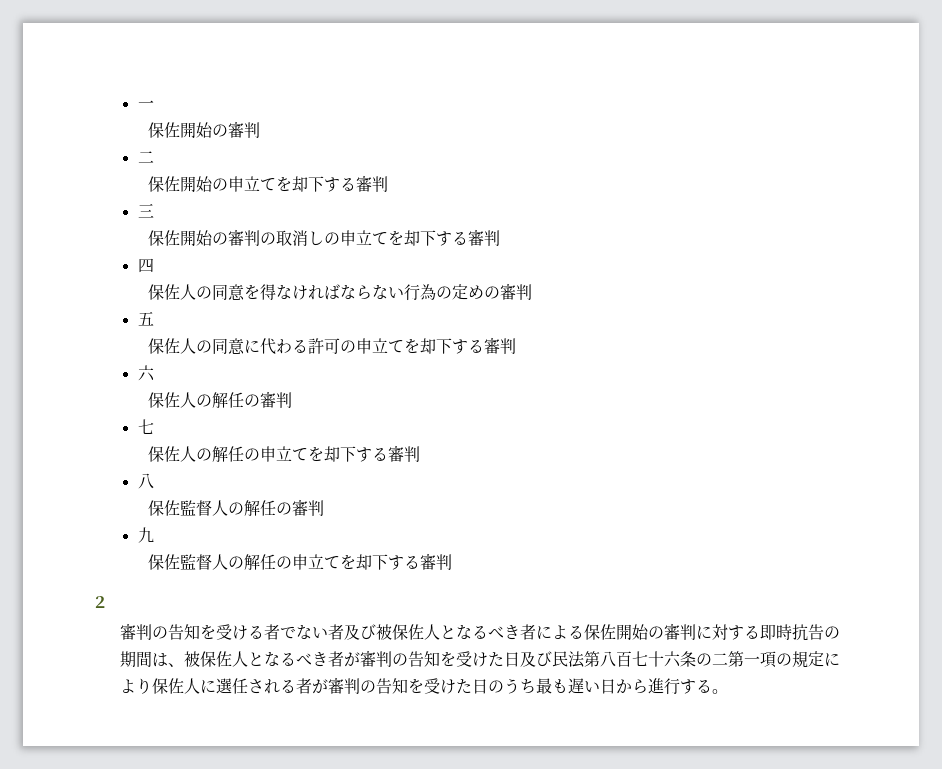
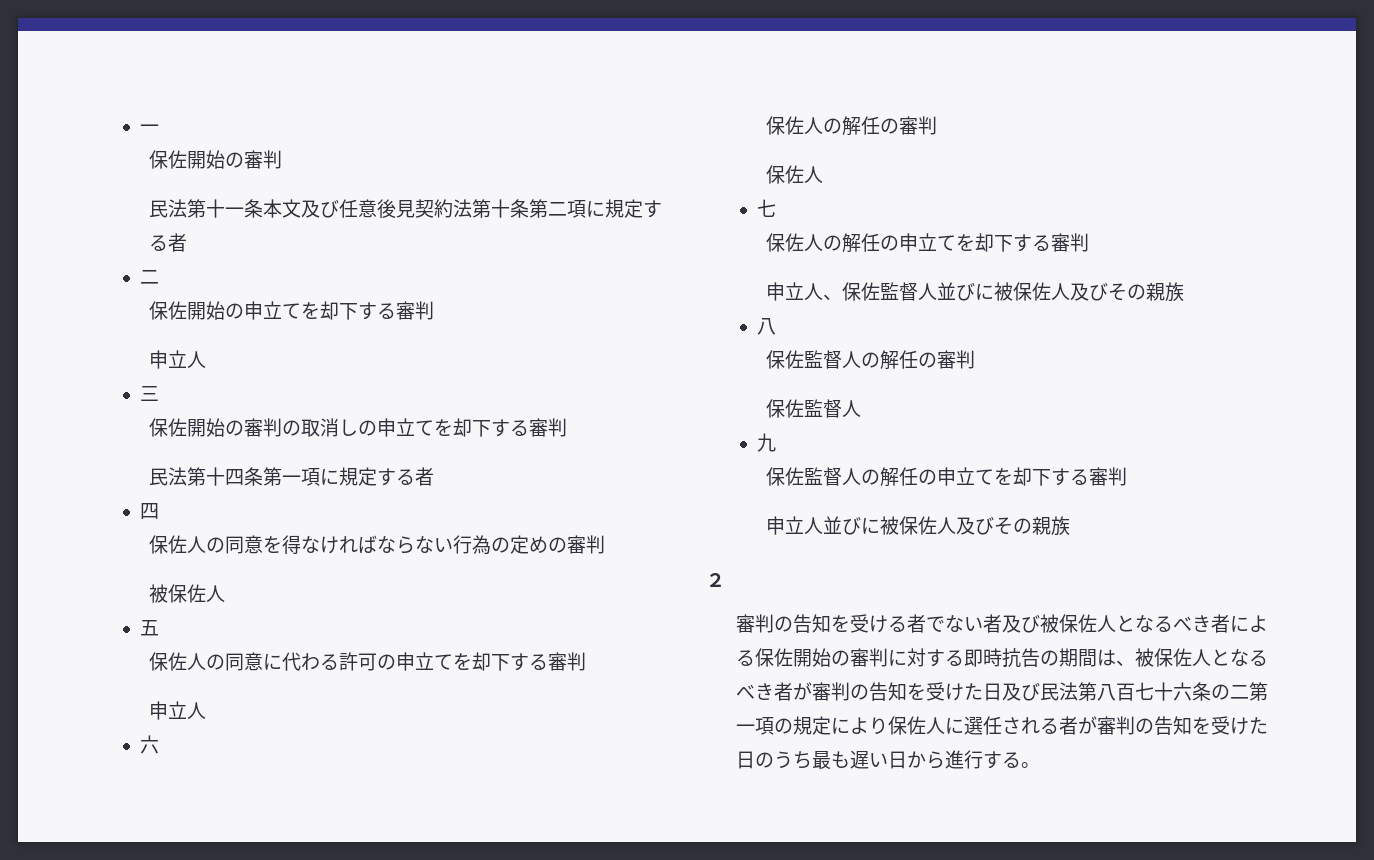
(261, 130) none -> [148,199,662,218] [148,233,187,252] // 民法第十一条本文及び任意後見契約法第十条第二項に規定する者
(389, 184) none -> [148,350,206,369] // 申立人
(501, 238) none -> [148,467,434,486] // 民法第十四条第一項に規定する者
(533, 292) none -> [148,584,225,603] // 被保佐人
(517, 346) none -> [148,701,206,720] // 申立人
(293, 400) none -> [765,165,823,184] // 保佐人
(421, 454) none -> [765,282,1184,302] // 申立人、保佐監督人並びに被保佐人及びその親族
(325, 508) none -> [765,399,861,418] // 保佐監督人
(453, 562) none -> [765,516,1070,536] // 申立人並びに被保佐人及びその親族

